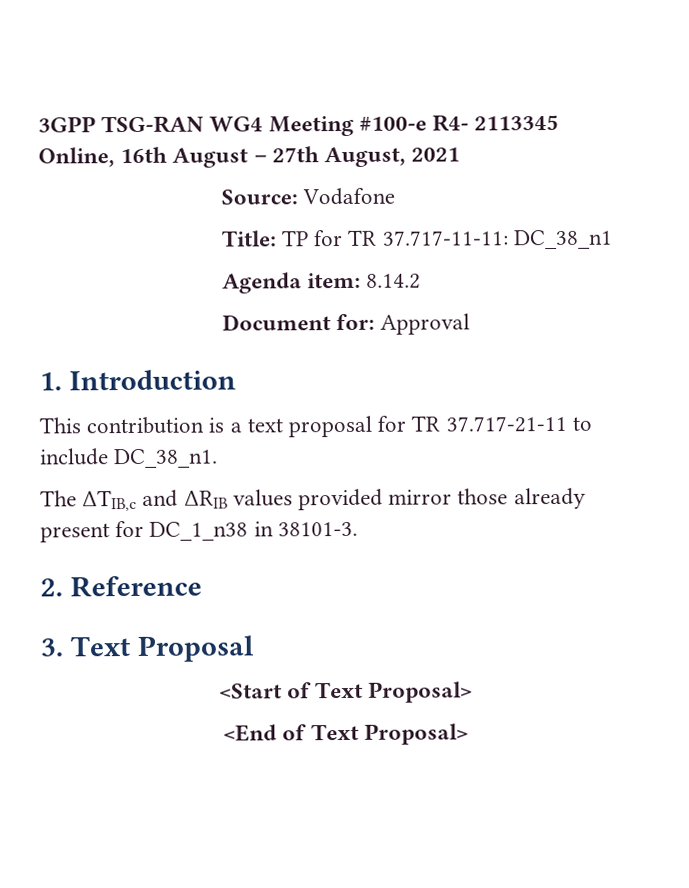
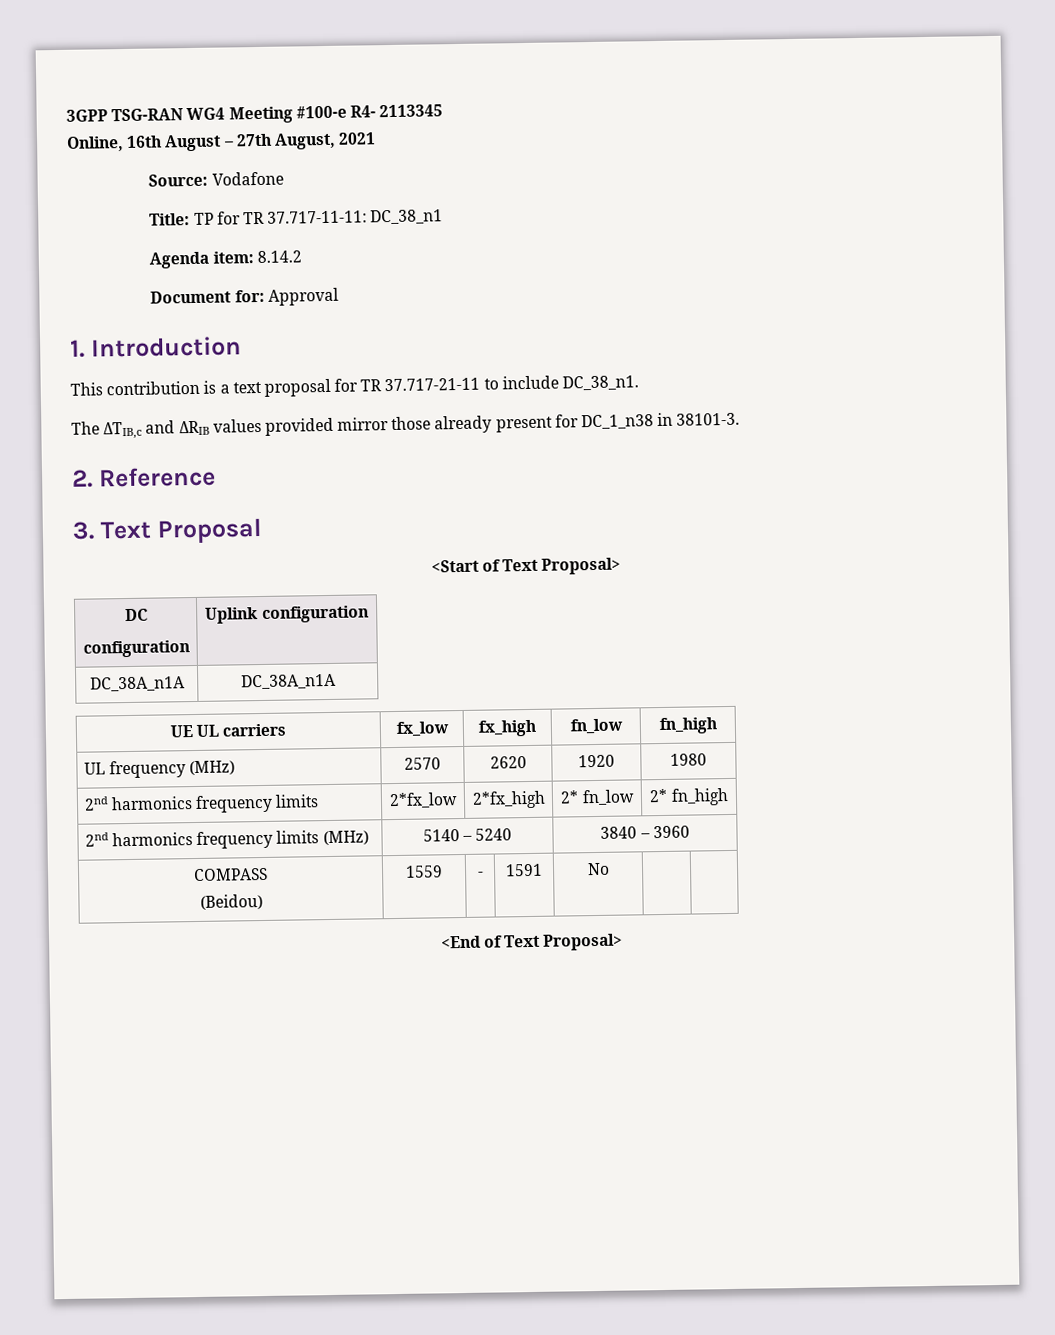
(474, 692) none -> [124,608,148,622] [82,640,190,658] [205,605,369,624] [89,676,185,692] [240,673,336,690] [169,723,287,738] [395,721,450,737] [478,719,537,737] [569,718,624,735] [658,717,718,735] [83,760,236,779] [404,757,441,770] [489,756,527,769] [578,754,615,768] [670,753,708,766] [83,794,320,813] [389,792,458,809] [471,790,546,809] [560,789,635,806] [649,788,729,806] [84,830,369,849] [422,828,513,842] [600,825,690,839] [193,867,268,882] [199,894,263,910] [405,865,443,878] [477,871,484,877] [505,863,543,877] [586,862,610,876] // DC // configuration | Uplink configuration // DC_38A_n1A | DC_38A_n1A // UE UL carriers | fx_low | fx_high | fn_low | fn_high // UL frequency (MHz) | 2570 | 2620 | 1920 | 1980 // 2nd harmonics frequency limits | 2*fx_low | 2*fx_high | 2* fn_low | 2* fn_high // 2nd harmonics frequency limits (MHz) | 5140 – 5240 | 3840 – 3960 // COMPASS // (Beidou) | 1559 | - | 1591 | No | |

